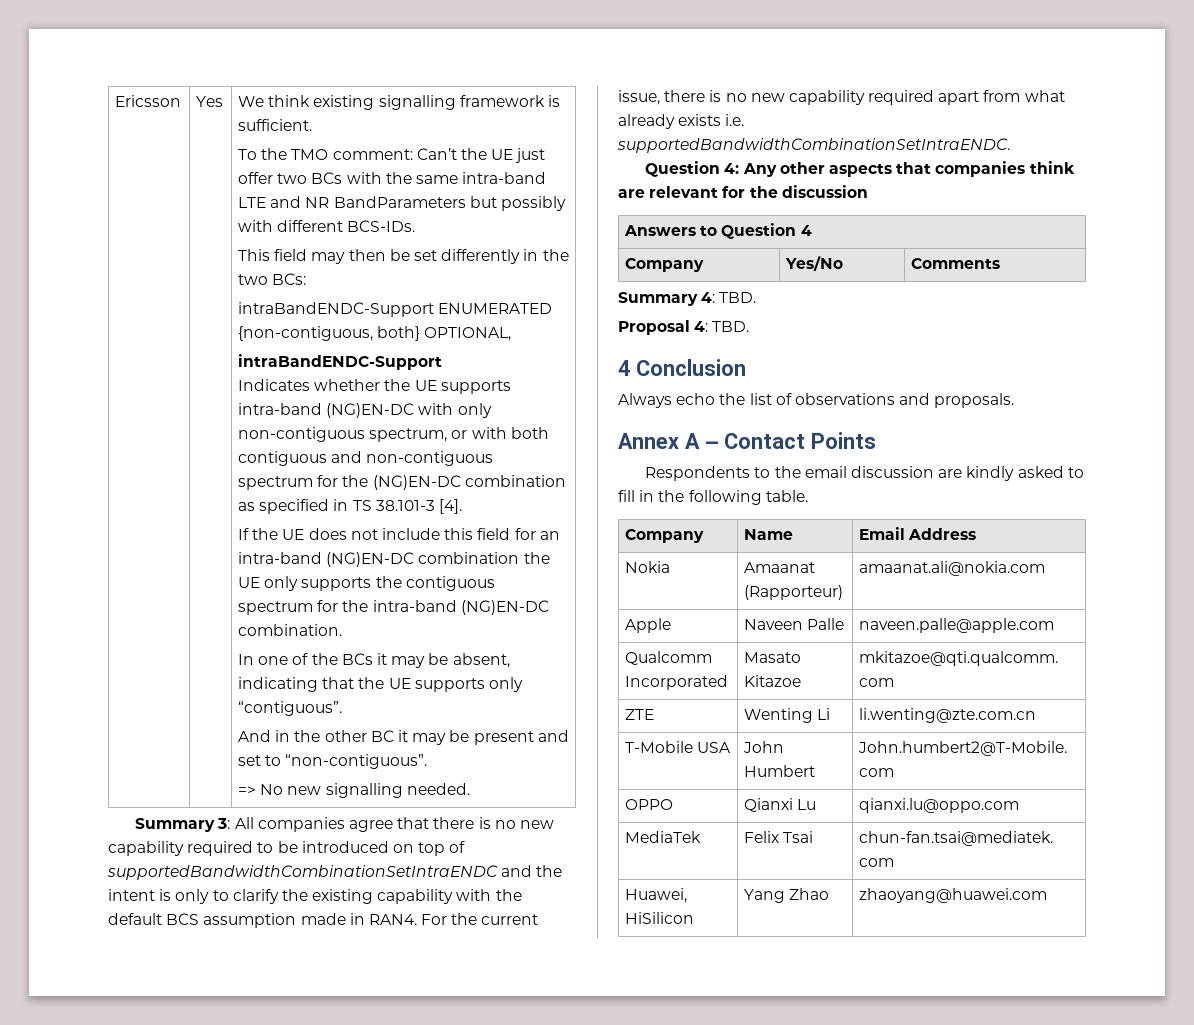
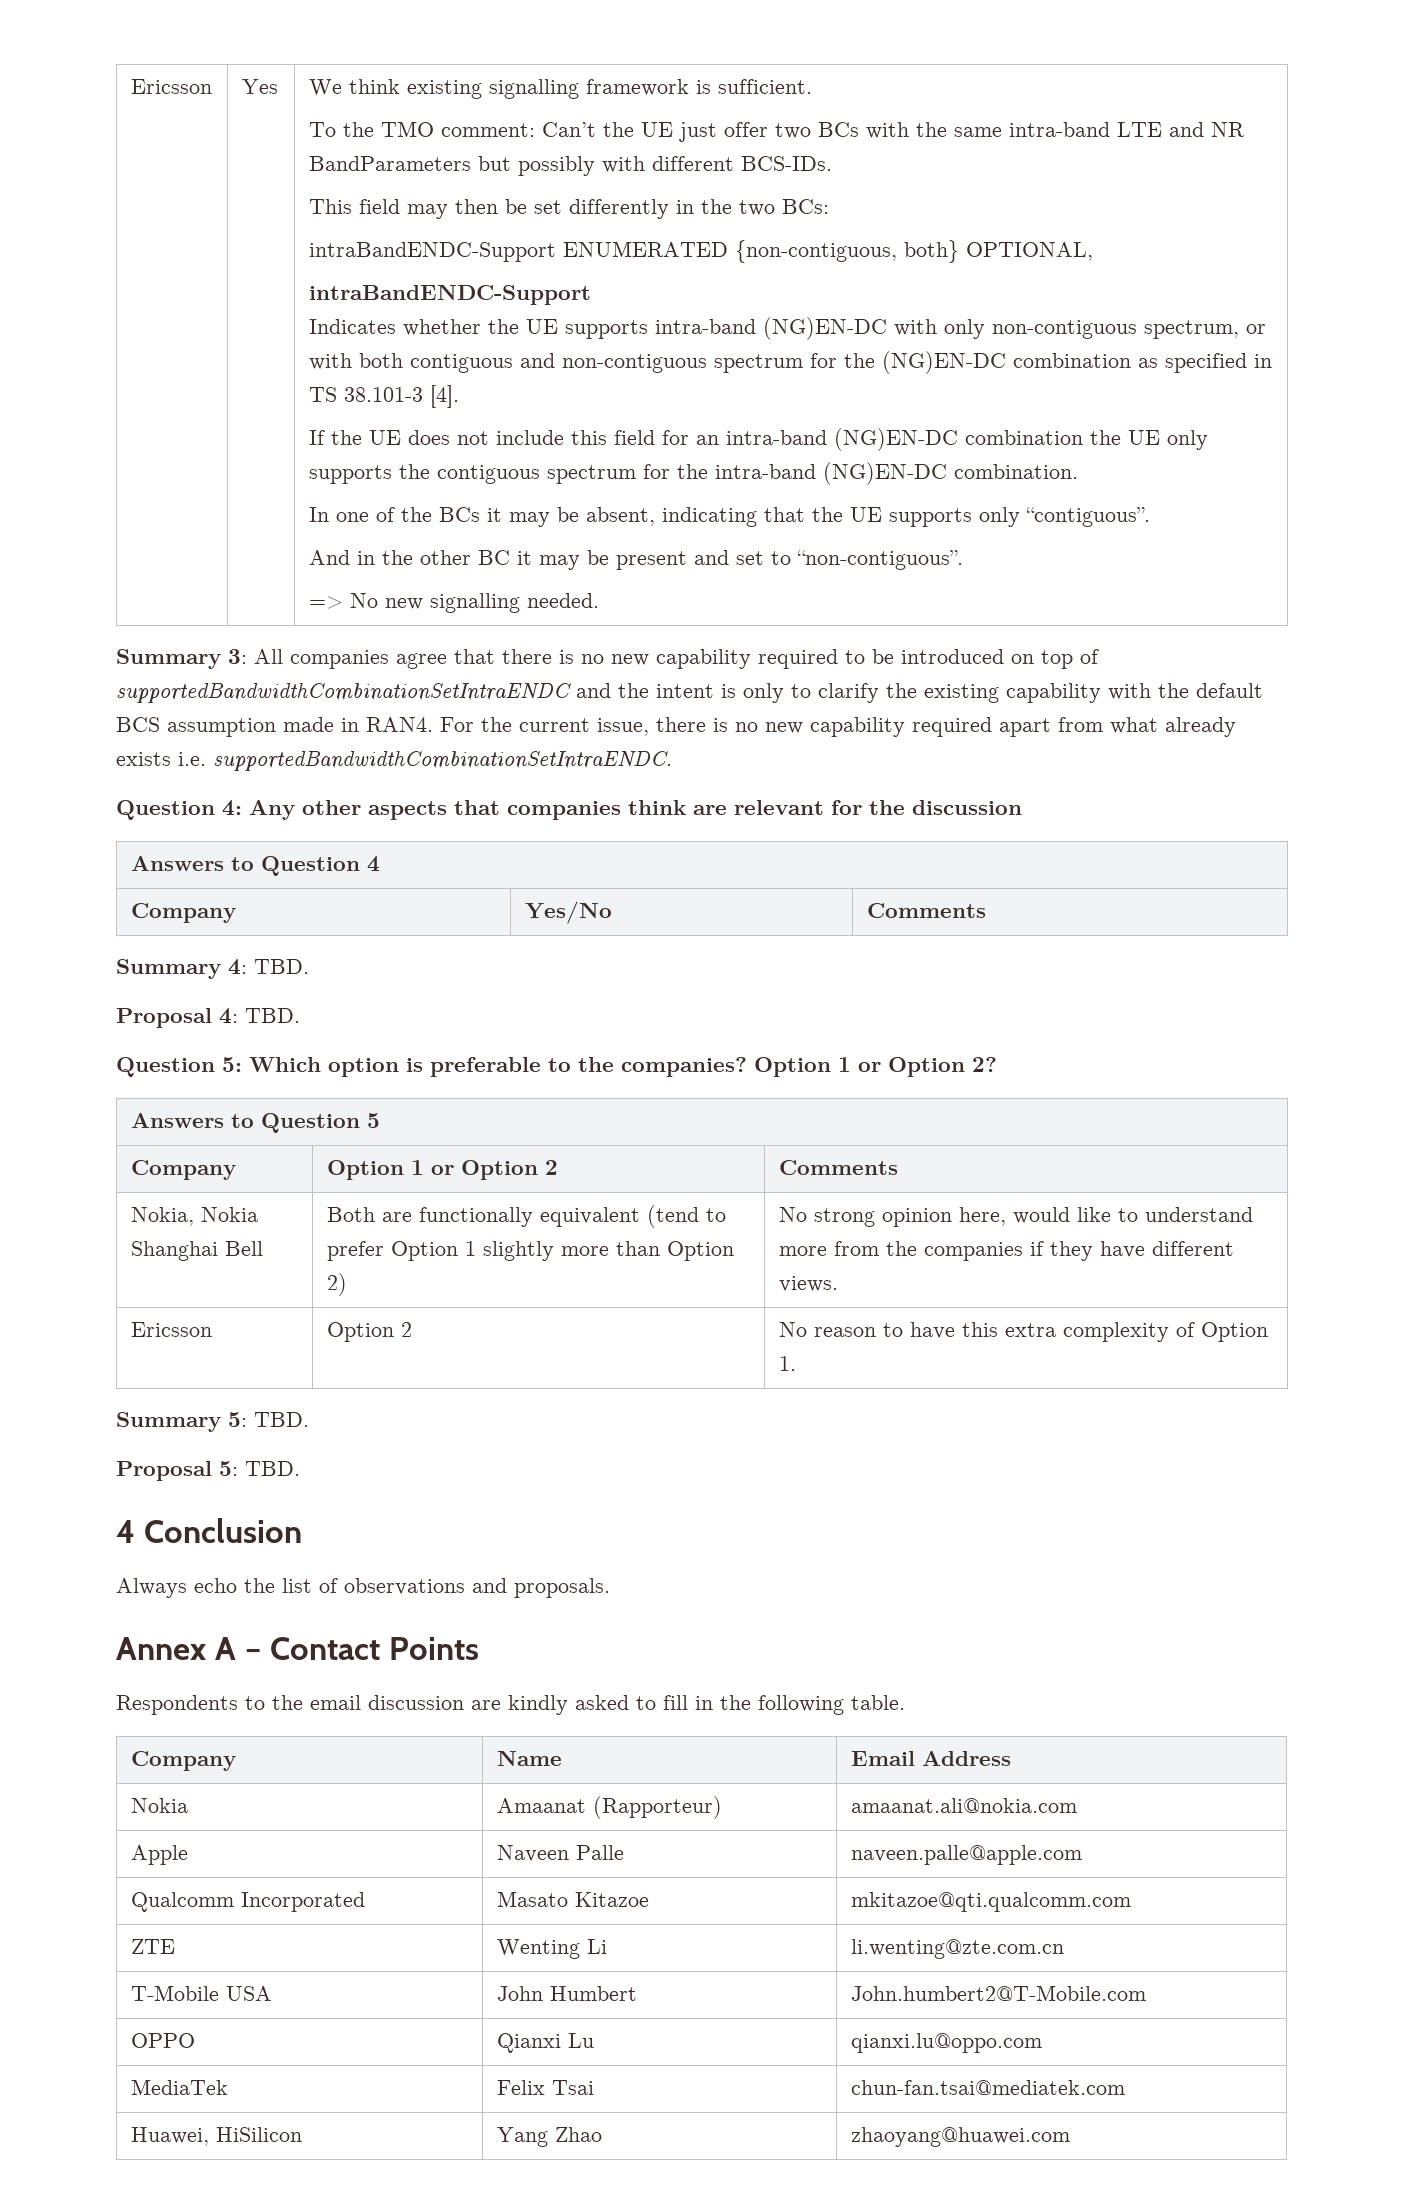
(750, 326) none -> [116,1057,997,1077] [130,1113,380,1133] [130,1160,236,1180] [326,1160,558,1180] [778,1160,898,1175] [130,1207,258,1226] [130,1241,263,1261] [326,1205,726,1228] [326,1241,734,1261] [326,1273,347,1296] [778,1207,1253,1227] [778,1241,1234,1261] [778,1276,838,1292] [130,1322,212,1337] [326,1322,412,1342] [778,1322,1268,1342] [778,1356,796,1371] [116,1412,309,1432] [116,1461,300,1481] // Question 5: Which option is preferable to the companies? Option 1 or Option 2? // Answers to Question 5 // Company | Option 1 or Option 2 | Comments // Nokia, Nokia Shanghai Bell | Both are functionally equivalent (tend to prefer Option 1 slightly more than Option 2) | No strong opinion here, would like to understand more from the companies if they have different views. // Ericsson | Option 2 | No reason to have this extra complexity of Option 1. // Summary 5: TBD. // Proposal 5: TBD.

